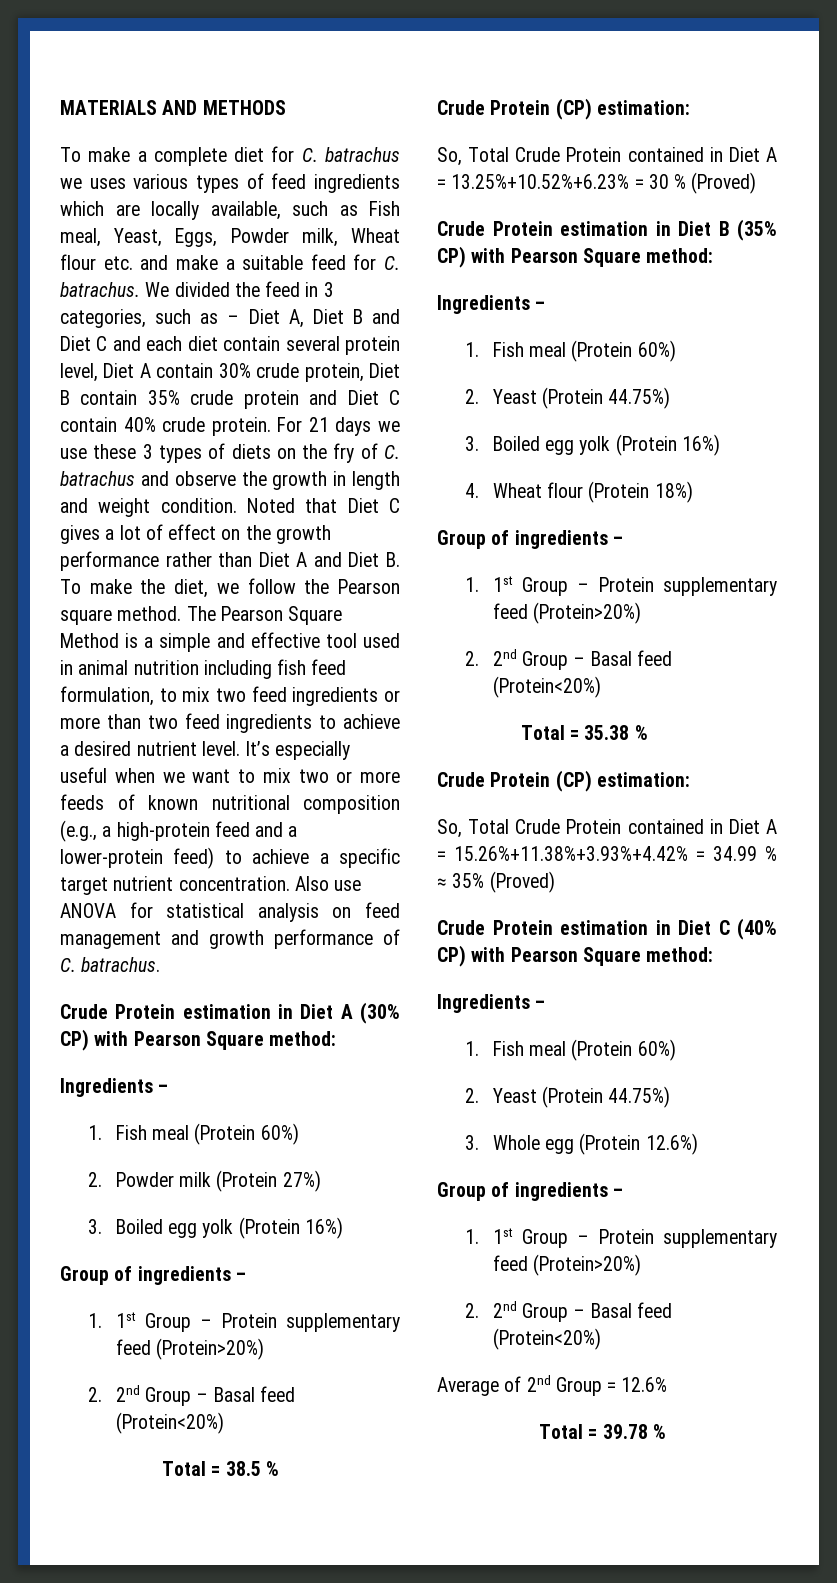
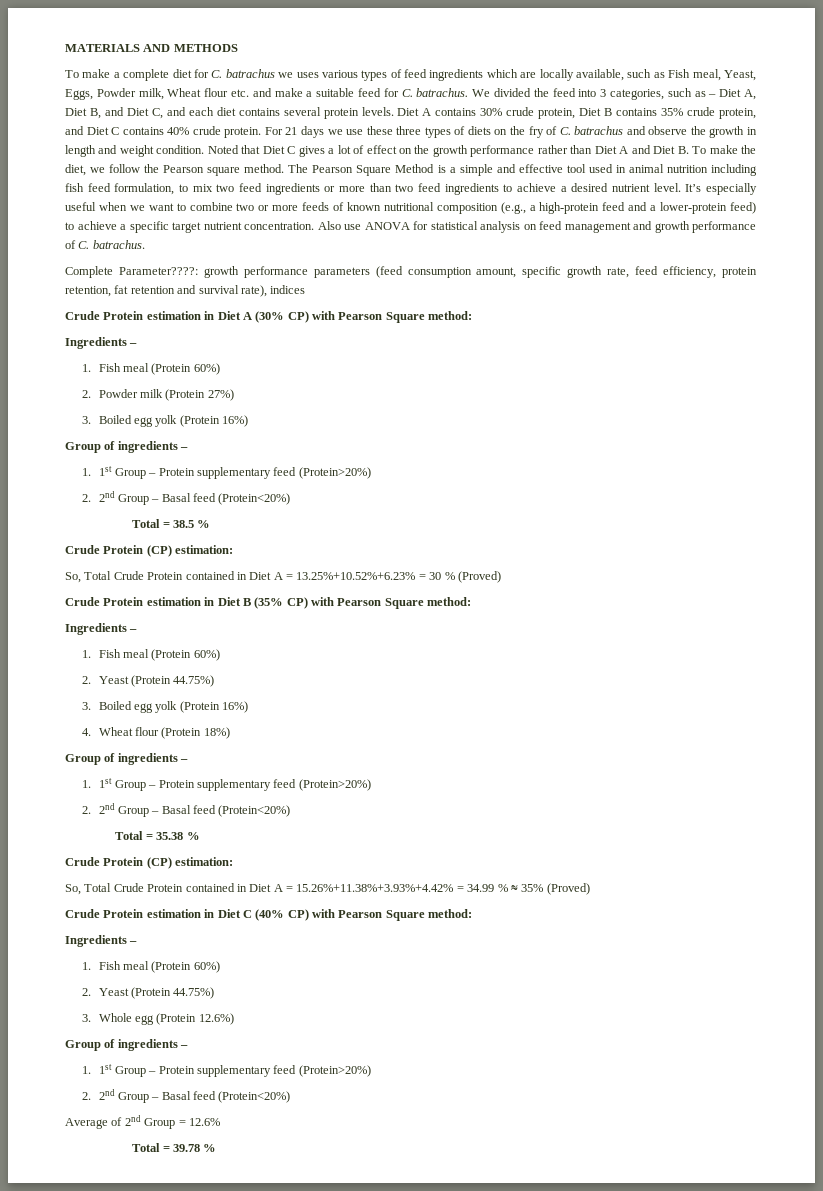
[305,282,319,297] in -> [578,89,597,97] into
[352,309,400,324] [60,336,108,351] B and Diet C -> [89,107,163,119] B, and Diet C,
[223,336,281,351] contain -> [238,108,280,116] contains
[60,363,214,382] level, Diet A contain -> [361,107,477,116] levels. Diet A contains
[80,390,138,405] contain -> [616,108,658,116] contains
[243,390,400,409] [60,417,117,432] protein and Diet C contain -> [718,108,756,119] [65,126,164,135] protein, and Diet C contains
[142,444,153,459] 3 -> [396,126,422,135] three
[262,768,291,783] mix -> [189,202,233,211] combine
(161, 964) none -> [65,266,757,278] [65,285,306,297] // Complete Parameter????: growth performance parameters (feed consumption amount, specific growth rate, feed efficiency, protein retention, fat retention and survival rate), indices

